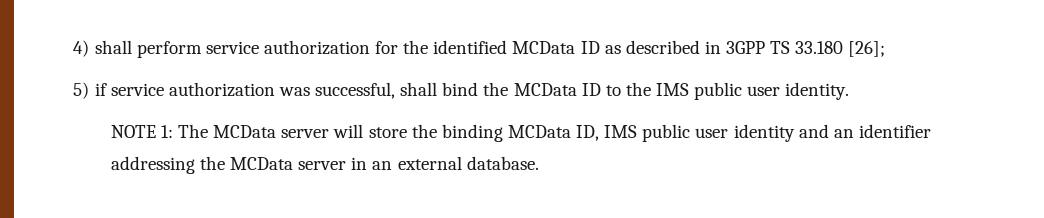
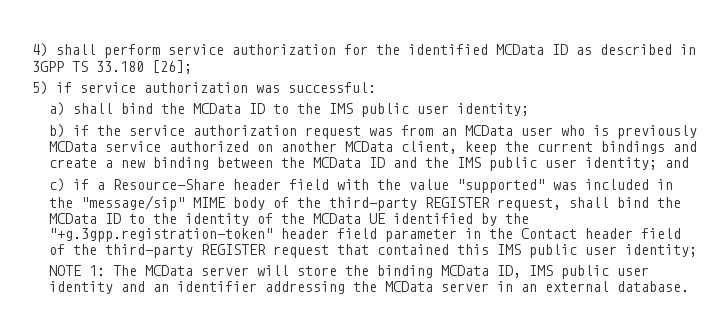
[315,82,396,99] successful, -> [287,82,376,93] [48,102,65,116] successful: // a)
[785,82,850,100] identity. -> [456,103,529,116] [48,124,697,139] [48,141,697,155] [48,157,689,171] [48,178,673,193] [48,195,681,211] [48,213,529,226] [48,228,681,242] [48,244,697,258] identity; // b) if the service authorization request was from an MCData user who is previously MCData service authorized on another MCData client, keep the current bindings and create a new binding between the MCData ID and the IMS public user identity; and // c) if a Resource-Share header field with the value "supported" was included in the "message/sip" MIME body of the third-party REGISTER request, shall bind the MCData ID to the identity of the MCData UE identified by the "+g.3gpp.registration-token" header field parameter in the Contact header field of the third-party REGISTER request that contained this IMS public user identity;

